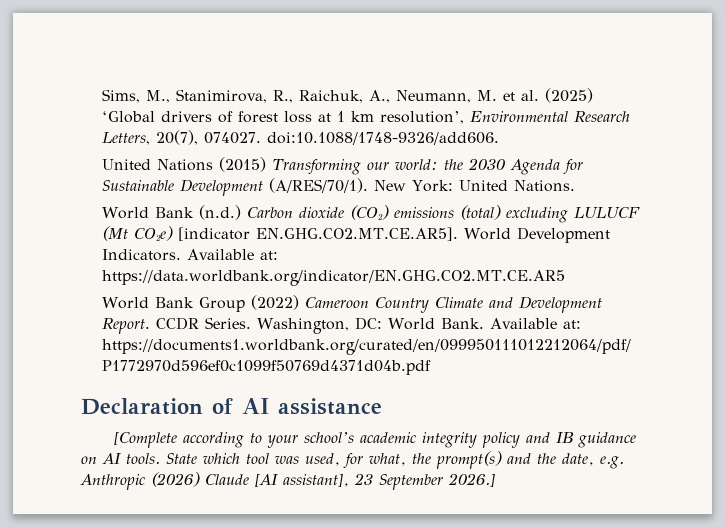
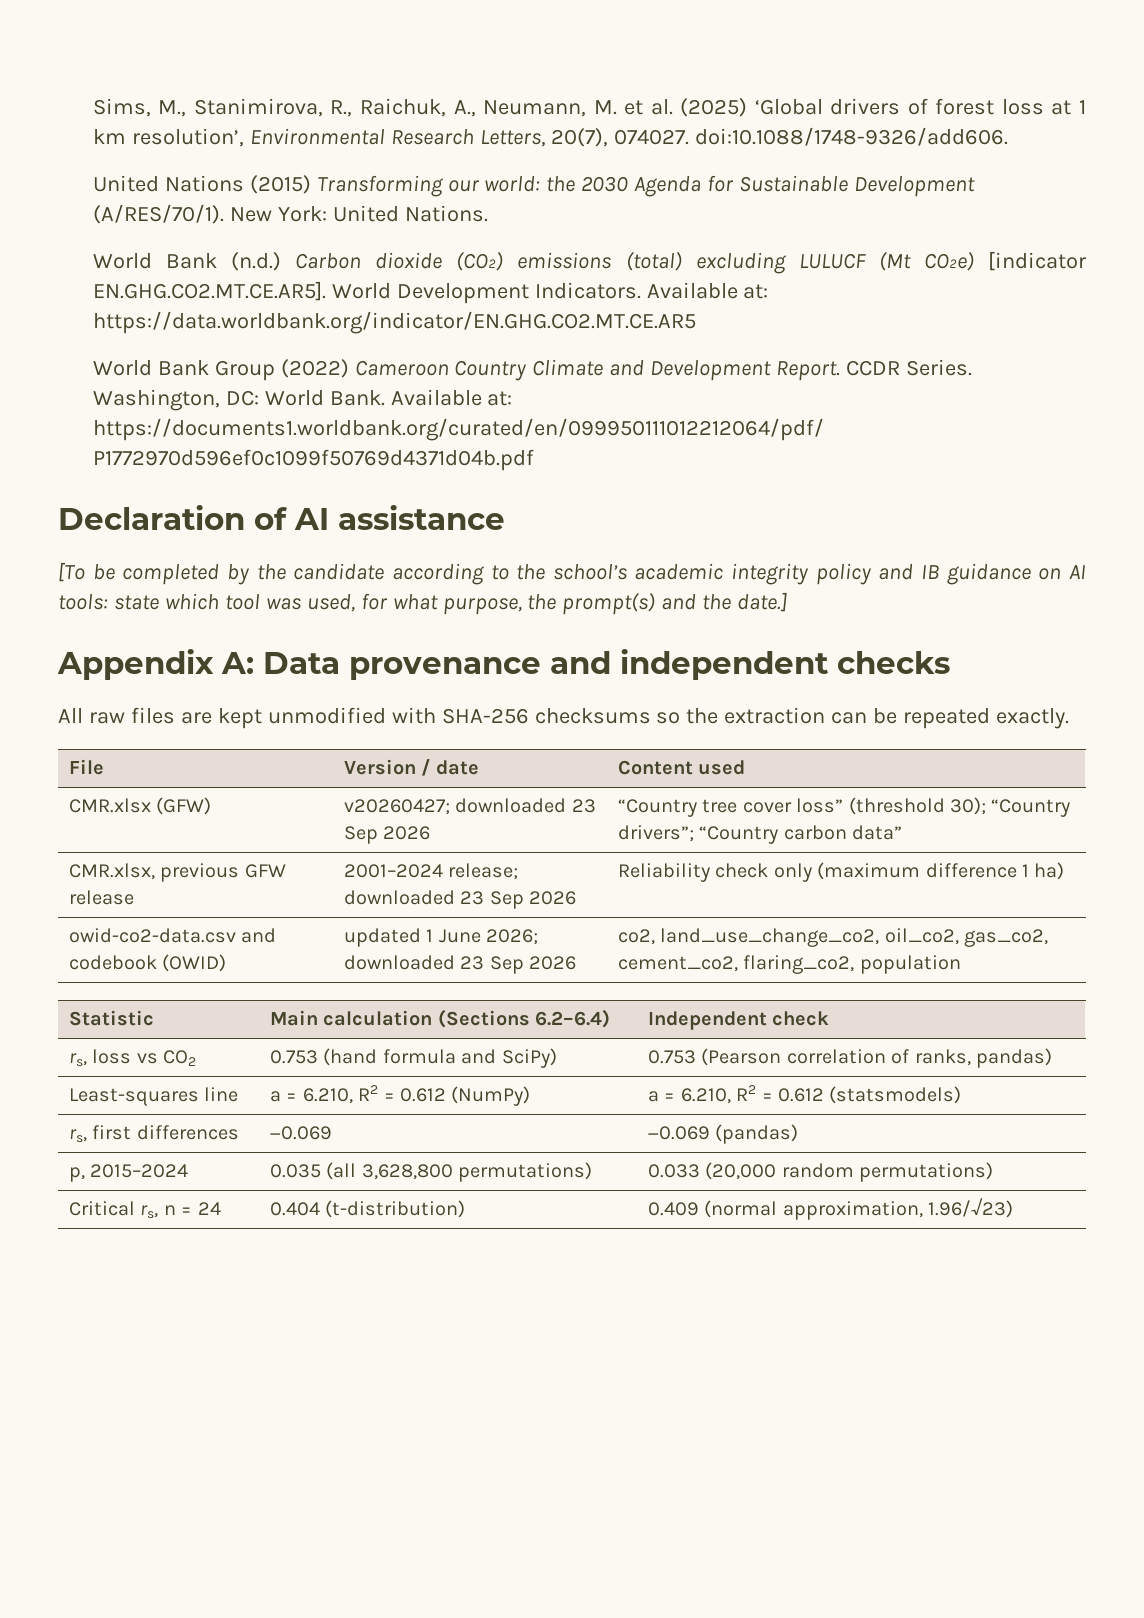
[114,431,178,448] [Complete -> [58,562,385,585] [To be completed by the candidate
[267,435,299,448] your -> [516,564,546,580] the
[126,453,197,464] tools. State -> [58,594,159,610] tools: state
[369,453,406,466] what, -> [392,594,522,615] what purpose,
[562,453,624,469] [80,472,495,490] date, e.g. Anthropic (2026) Claude [AI assistant], 23 September 2026.] -> [737,592,788,612] [57,649,950,680] [58,707,1070,729] [68,759,104,775] [343,759,479,776] [617,760,746,775] [68,797,212,815] [343,798,596,815] [343,826,431,844] [617,797,1071,817] [617,825,903,844] [68,863,286,882] [68,890,134,905] [343,863,519,880] [343,890,577,909] [617,862,1065,882] [68,928,277,943] [68,954,227,972] [343,928,539,947] [343,955,577,974] [617,928,1049,947] [617,955,961,974] [68,1010,154,1026] [269,1009,611,1028] [647,1011,830,1030] [68,1049,197,1067] [269,1048,557,1068] [647,1048,1052,1068] [68,1087,239,1106] [269,1085,531,1106] [647,1085,962,1104] [68,1125,239,1143] [269,1126,332,1140] [647,1124,799,1144] [68,1164,189,1182] [269,1162,593,1182] [647,1162,994,1182] [68,1201,221,1219] [269,1200,466,1218] [647,1198,1014,1220] date.] // Appendix A: Data provenance and independent checks // All raw files are kept unmodified with SHA-256 checksums so the extraction can be repeated exactly. // File | Version / date | Content used // CMR.xlsx (GFW) | v20260427; downloaded 23 Sep 2026 | “Country tree cover loss” (threshold 30); “Country drivers”; “Country carbon data” // CMR.xlsx, previous GFW release | 2001–2024 release; downloaded 23 Sep 2026 | Reliability check only (maximum difference 1 ha) // owid-co2-data.csv and codebook (OWID) | updated 1 June 2026; downloaded 23 Sep 2026 | co2, land_use_change_co2, oil_co2, gas_co2, cement_co2, flaring_co2, population // Statistic | Main calculation (Sections 6.2–6.4) | Independent check // rs, loss vs CO2 | 0.753 (hand formula and SciPy) | 0.753 (Pearson correlation of ranks, pandas) // Least-squares line | a = 6.210, R2 = 0.612 (NumPy) | a = 6.210, R2 = 0.612 (statsmodels) // rs, first differences | −0.069 | −0.069 (pandas) // p, 2015–2024 | 0.035 (all 3,628,800 permutations) | 0.033 (20,000 random permutations) // Critical rs, n = 24 | 0.404 (t-distribution) | 0.409 (normal approximation, 1.96/√23)

